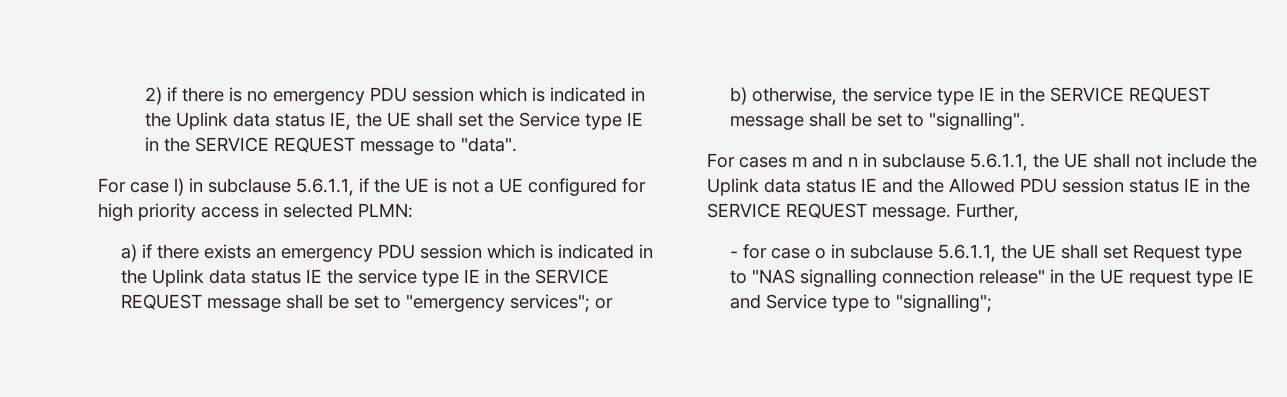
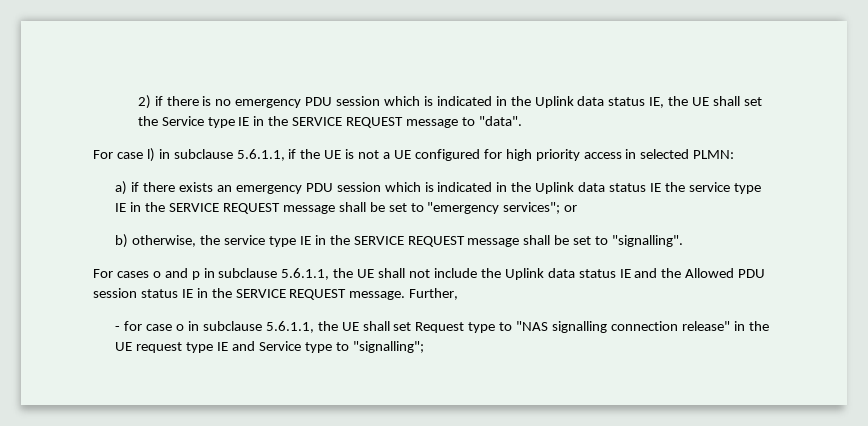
[792,153,858,168] m and n -> [152,268,200,280] o and p

